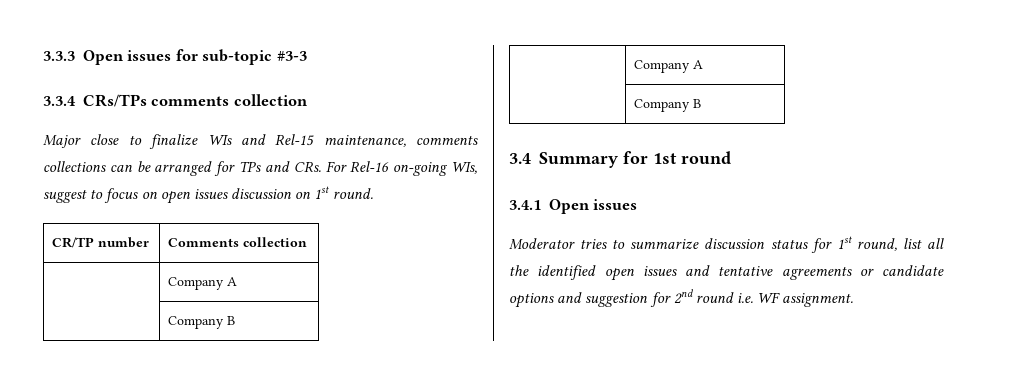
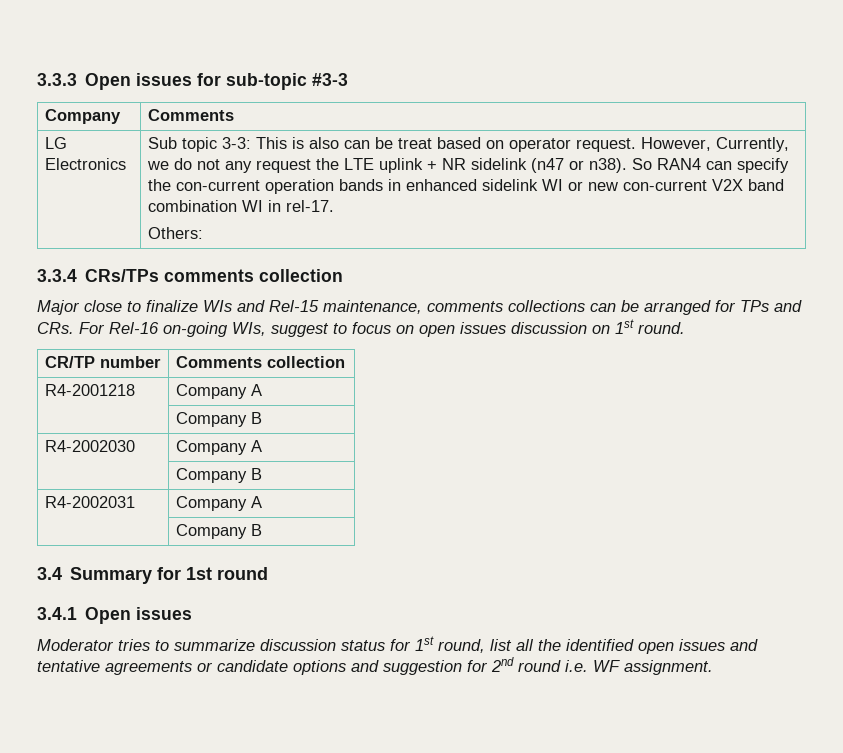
(307, 56) none -> [44,109,121,124] [147,109,234,121] [44,137,67,149] [44,158,126,170] [147,137,789,152] [146,158,789,173] [147,179,784,194] [147,200,334,212] [147,227,203,239] // Company | Comments // LG Electronics | Sub topic 3-3: This is also can be treat based on operator request. However, Currently, we do not any request the LTE uplink + NR sidelink (n47 or n38). So RAN4 can specify the con-current operation bands in enhanced sidelink WI or new con-current V2X band combination WI in rel-17. // Others:
[167,277,237,290] [167,316,235,329] | Company A // | Company B // -> [44,384,135,396] [175,384,262,399] [175,412,262,427] [44,440,135,452] [175,440,262,455] [175,468,262,483] [44,496,135,508] R4-2001218 | Company A // | Company B // R4-2002030 | Company A // | Company B // R4-2002031

